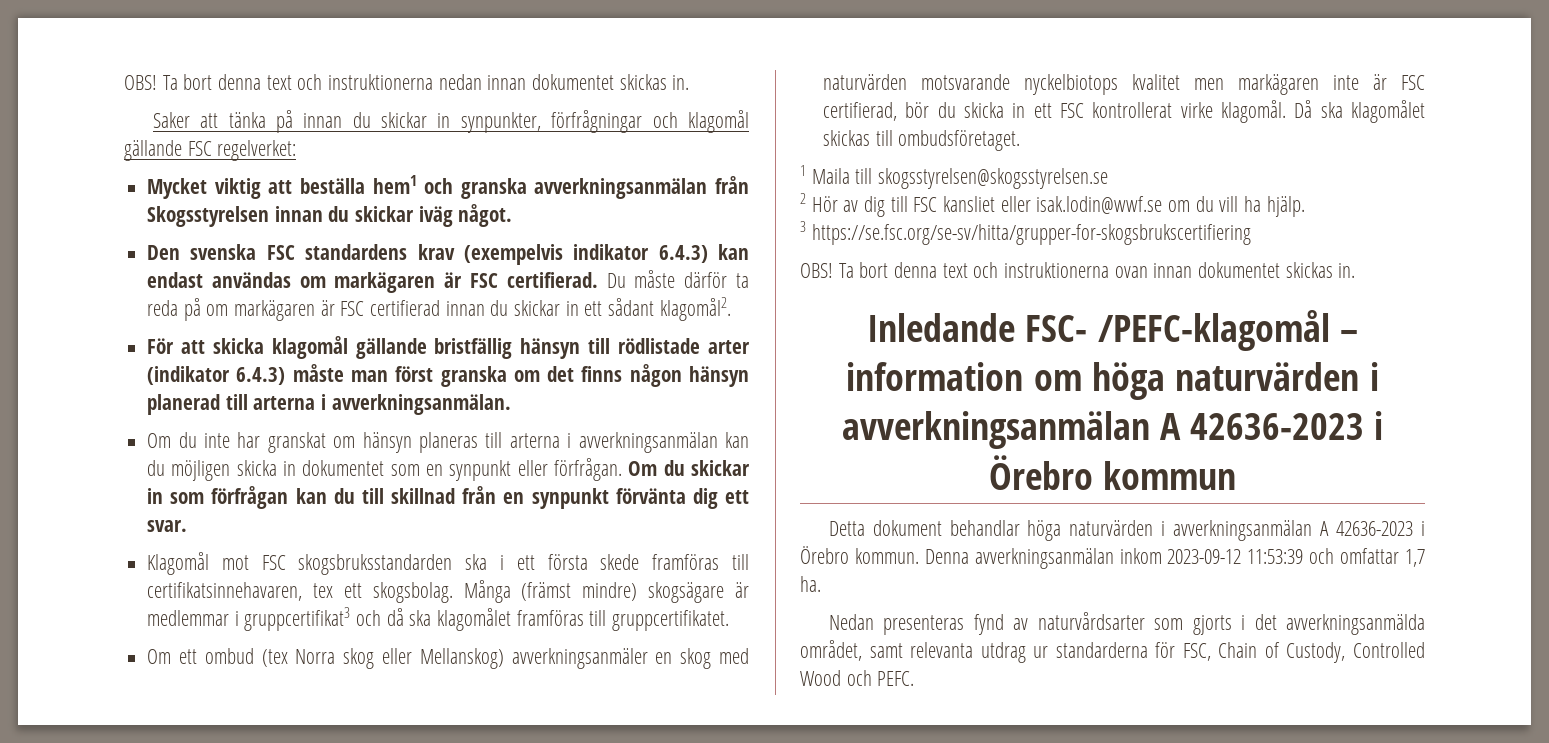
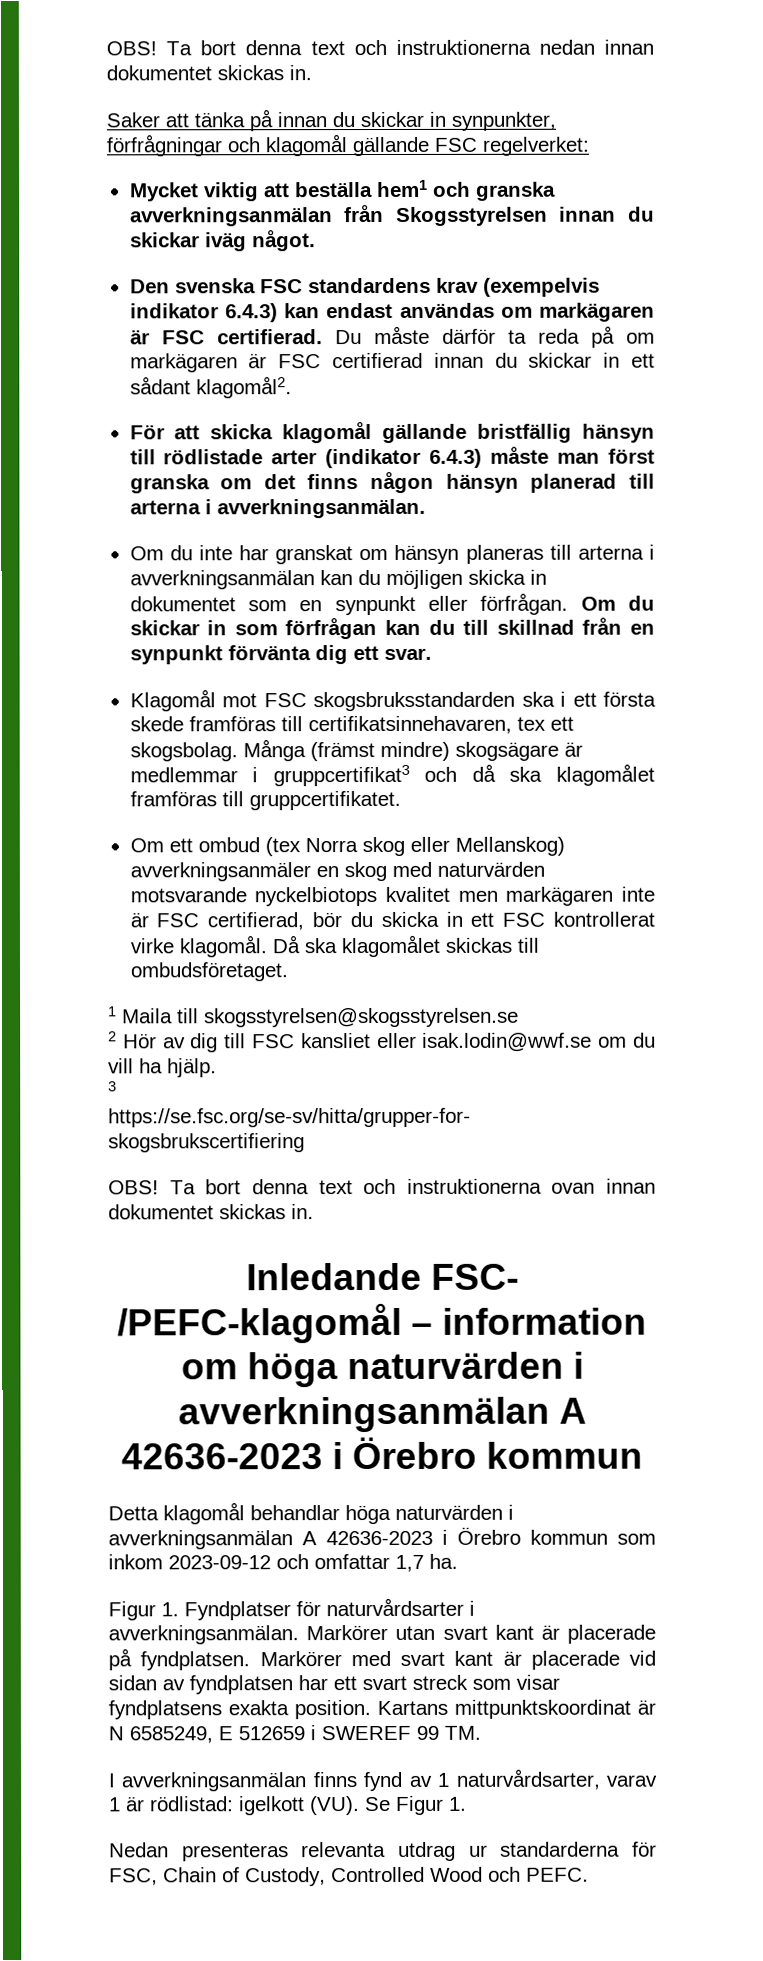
[872,520,942,536] dokument -> [163,1502,245,1525] klagomål
[854,548,1114,569] kommun. Denna avverkningsanmälan -> [530,1529,656,1545] kommun som
[1247,549,1304,564] 11:53:39 -> (271, 1562) none
[828,612,1425,635] [800,640,903,661] Nedan presenteras fynd av naturvårdsarter som gjorts i det avverkningsanmälda området, samt -> [108,1597,475,1621] [108,1624,656,1645] [108,1648,656,1671] [108,1674,560,1695] [108,1699,656,1720] [108,1725,481,1744] [108,1768,657,1792] [108,1795,467,1816] [109,1842,289,1862] Figur 1. Fyndplatser för naturvårdsarter i avverkningsanmälan. Markörer utan svart kant är placerade på fyndplatsen. Markörer med svart kant är placerade vid sidan av fyndplatsen har ett svart streck som visar fyndplatsens exakta position. Kartans mittpunktskoordinat är N 6585249, E 512659 i SWEREF 99 TM. // I avverkningsanmälan finns fynd av 1 naturvårdsarter, varav 1 är rödlistad: igelkott (VU). Se Figur 1. // Nedan presenteras

